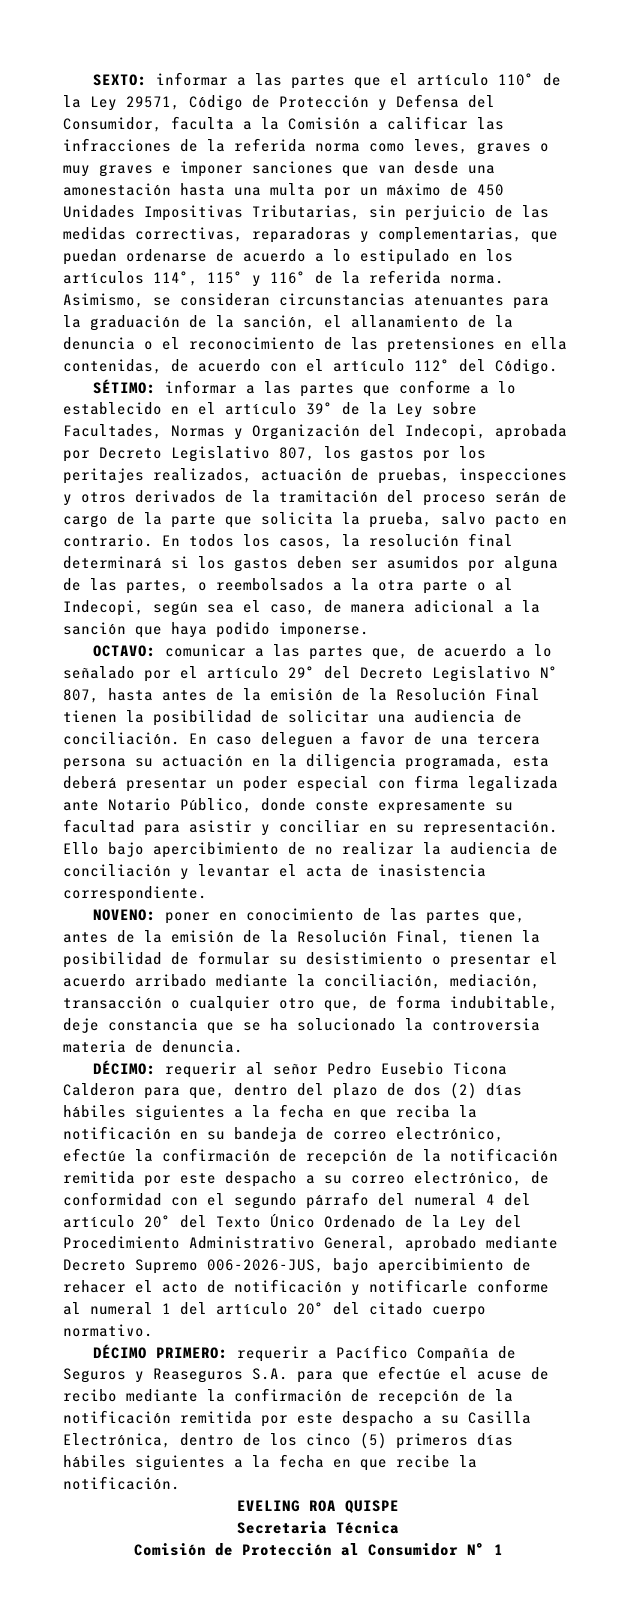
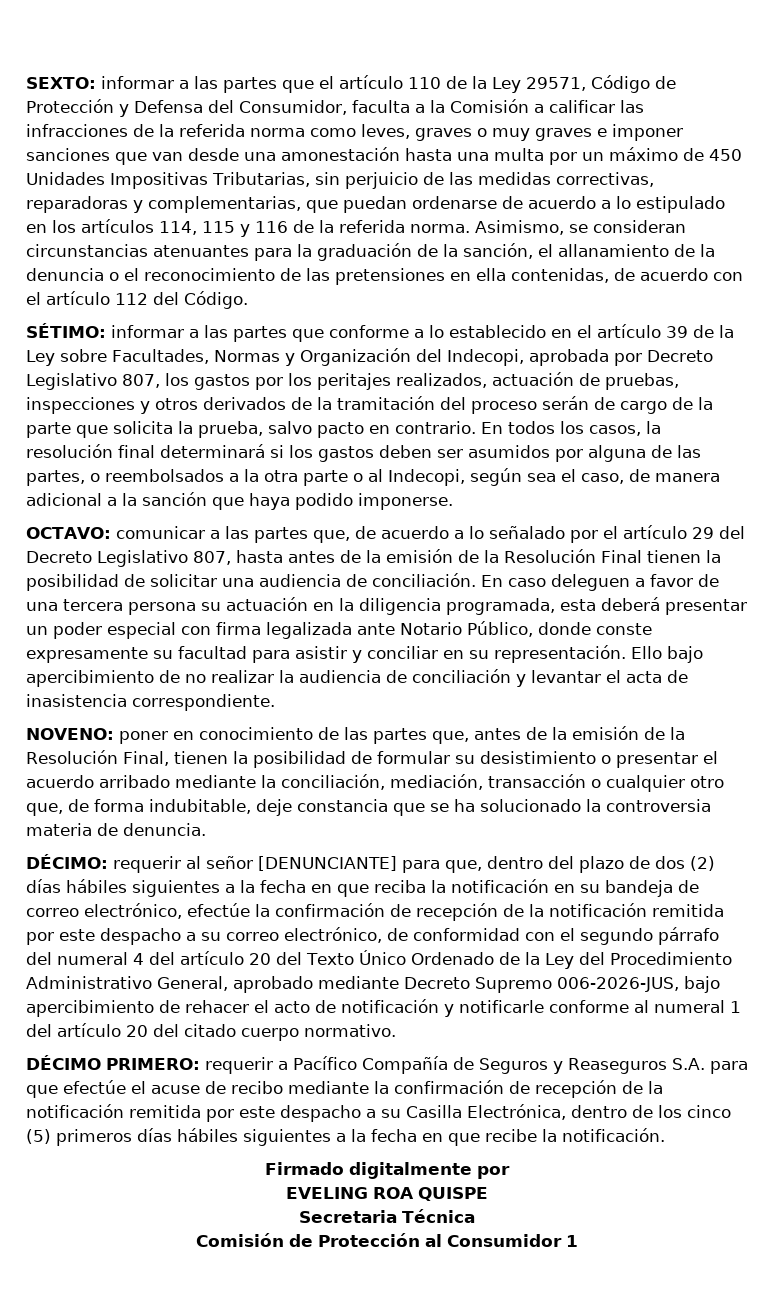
[498,73,535,86] 110° -> [408,77,441,89] 110
[153,271,306,287] 114°, 115° y 116° -> [159,221,288,237] 114, 115 y 116
[414,359,450,371] 112° -> [115,293,148,305] 112
[306,402,333,415] 39° -> [666,326,688,338] 39
[288,666,315,678] 29° -> [691,527,714,539] 29
[540,666,558,678] N° -> (188, 558) none
[327,1062,508,1075] [63,1083,135,1096] Pedro Eusebio Ticona Calderon -> [258,856,397,871] [DENUNCIANTE]
[144,1215,171,1228] 20° -> [249,953,271,965] 20
[297,1302,324,1315] 20° -> [126,1025,148,1037] 20
(180, 1483) none -> [265,1162,510,1179] // Firmado digitalmente por
[466,1542,485,1555] N° -> (562, 1240) none

